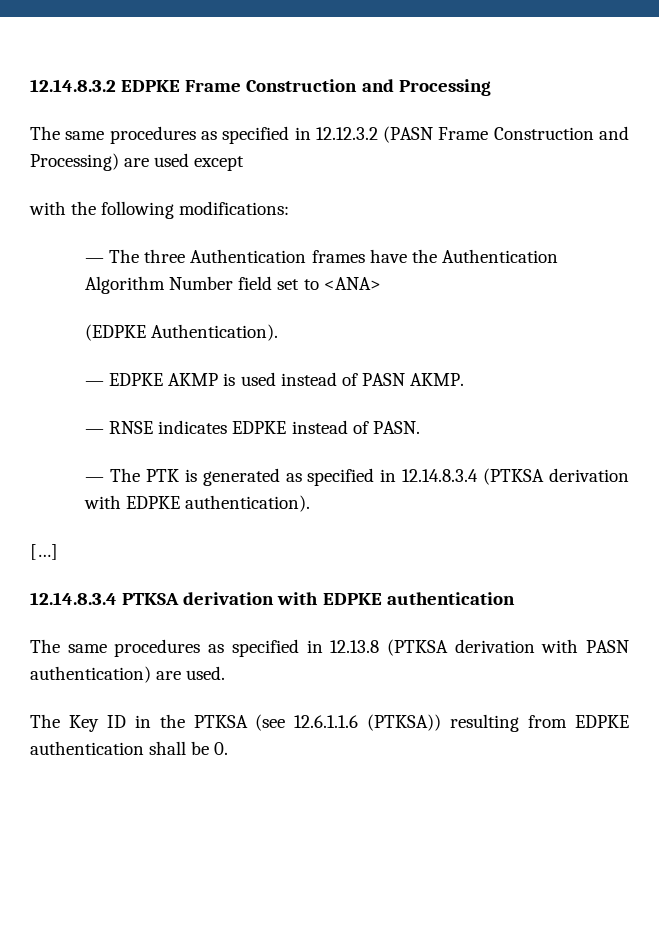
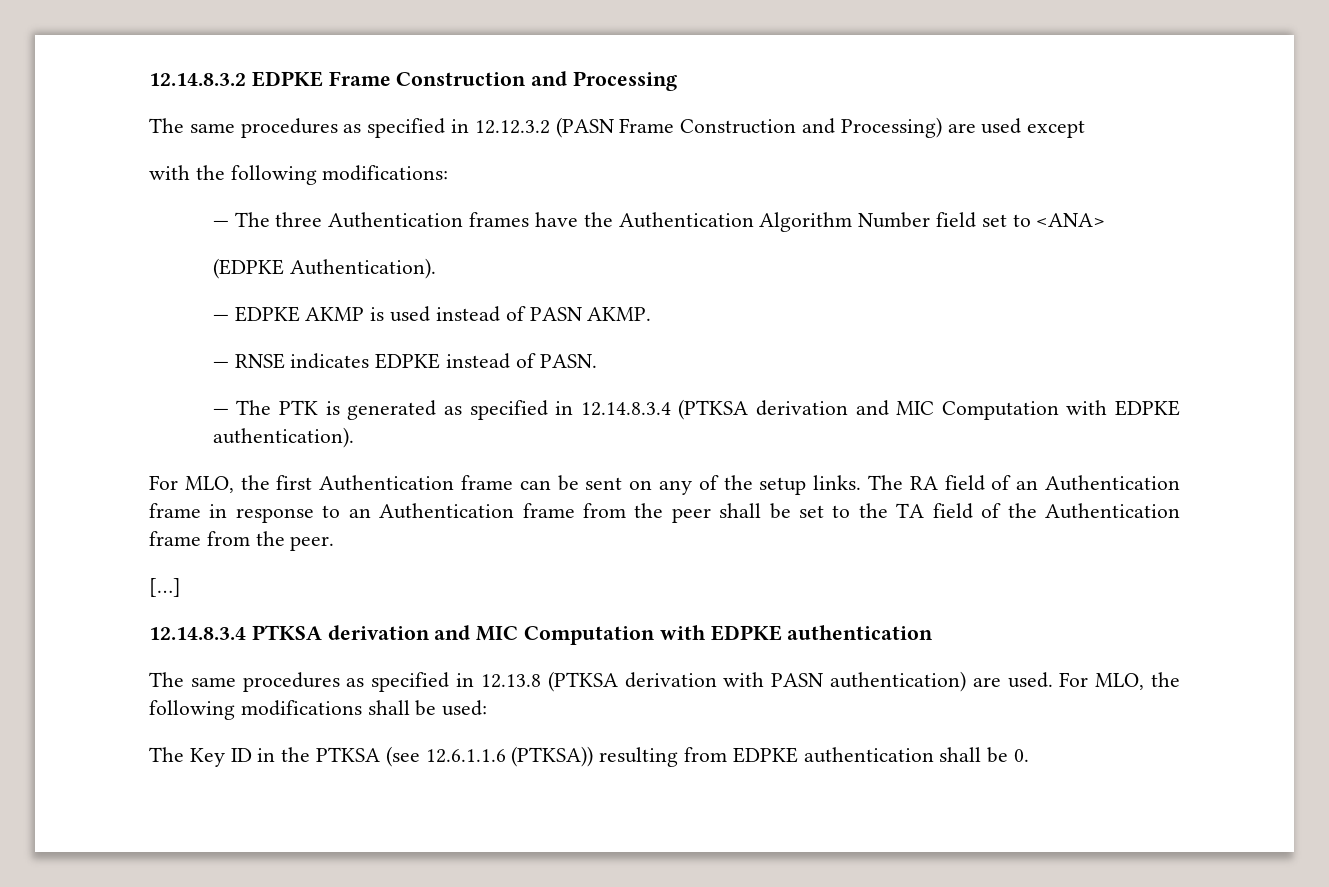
(629, 475) none -> [855,400,1059,420] and MIC Computation
(311, 503) none -> [149,475,1180,495] [149,503,1181,523] [149,531,335,551] // For MLO, the first Authentication frame can be sent on any of the setup links. The RA field of an Authentication frame in response to an Authentication frame from the peer shall be set to the TA field of the Authentication frame from the peer.
(275, 598) none -> [434,625,656,645] and MIC Computation
(226, 673) none -> [1059,672,1180,690] [149,700,488,720] For MLO, the following modifications shall be used:

